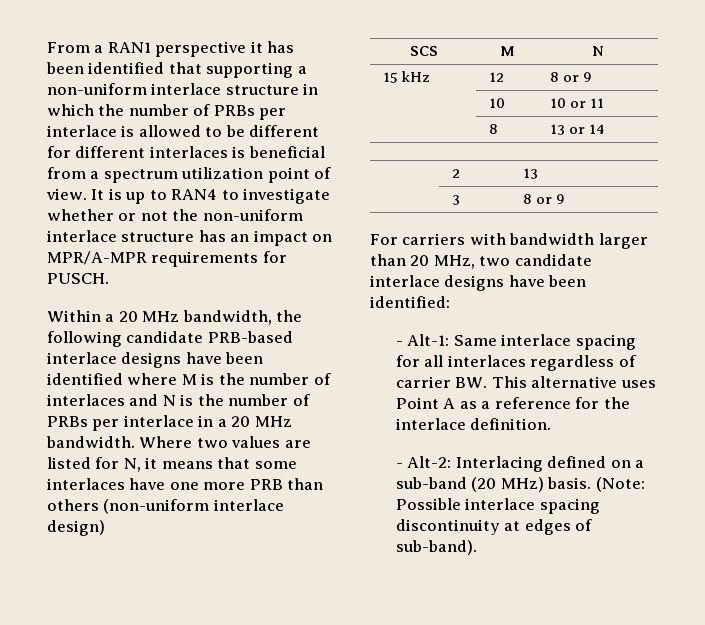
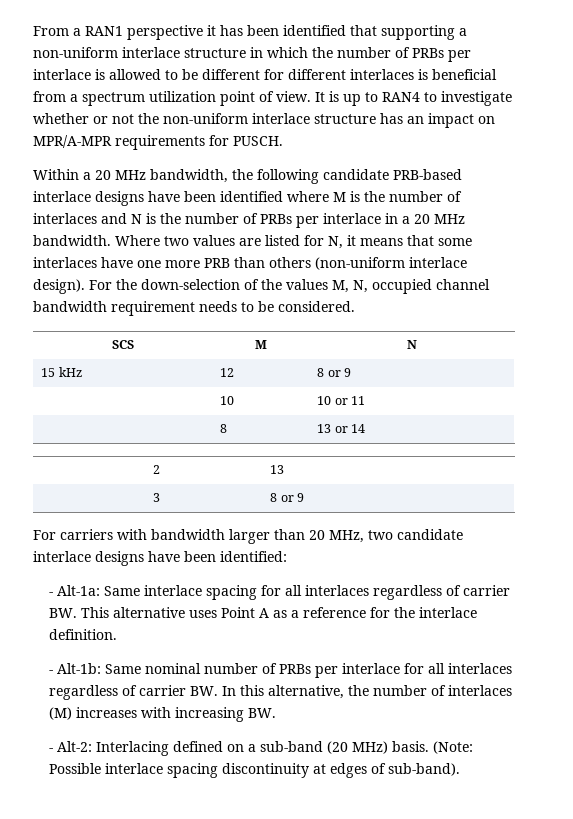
[47,520,105,536] design) -> [33,279,490,294] [33,301,355,316] design). For the down-selection of the values M, N, occupied channel bandwidth requirement needs to be considered.
[407,334,450,346] Alt-1: -> [57,585,101,596] Alt-1a:
(552, 424) none -> [49,663,513,678] [49,685,513,700] [49,707,277,722] // - Alt-1b: Same nominal number of PRBs per interlace for all interlaces regardless of carrier BW. In this alternative, the number of interlaces (M) increases with increasing BW.

